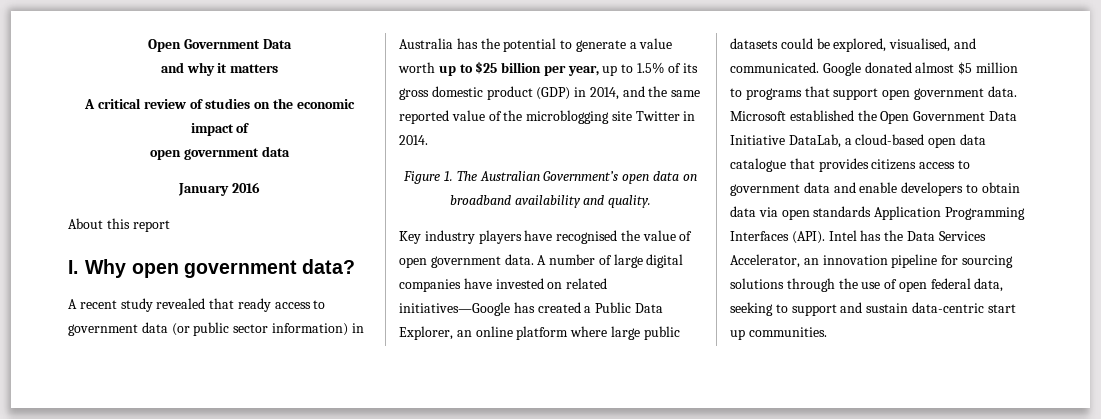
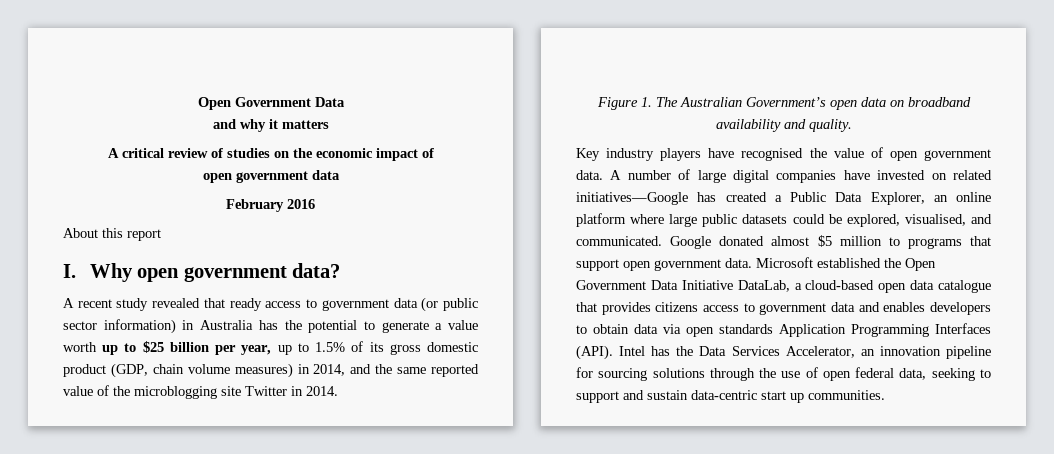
[178,183,230,196] January -> [226,199,284,212] February
[536,87,571,100] (GDP) -> [110,363,293,378] (GDP, chain volume measures)
[859,182,898,193] enable -> [883,302,926,312] enables

